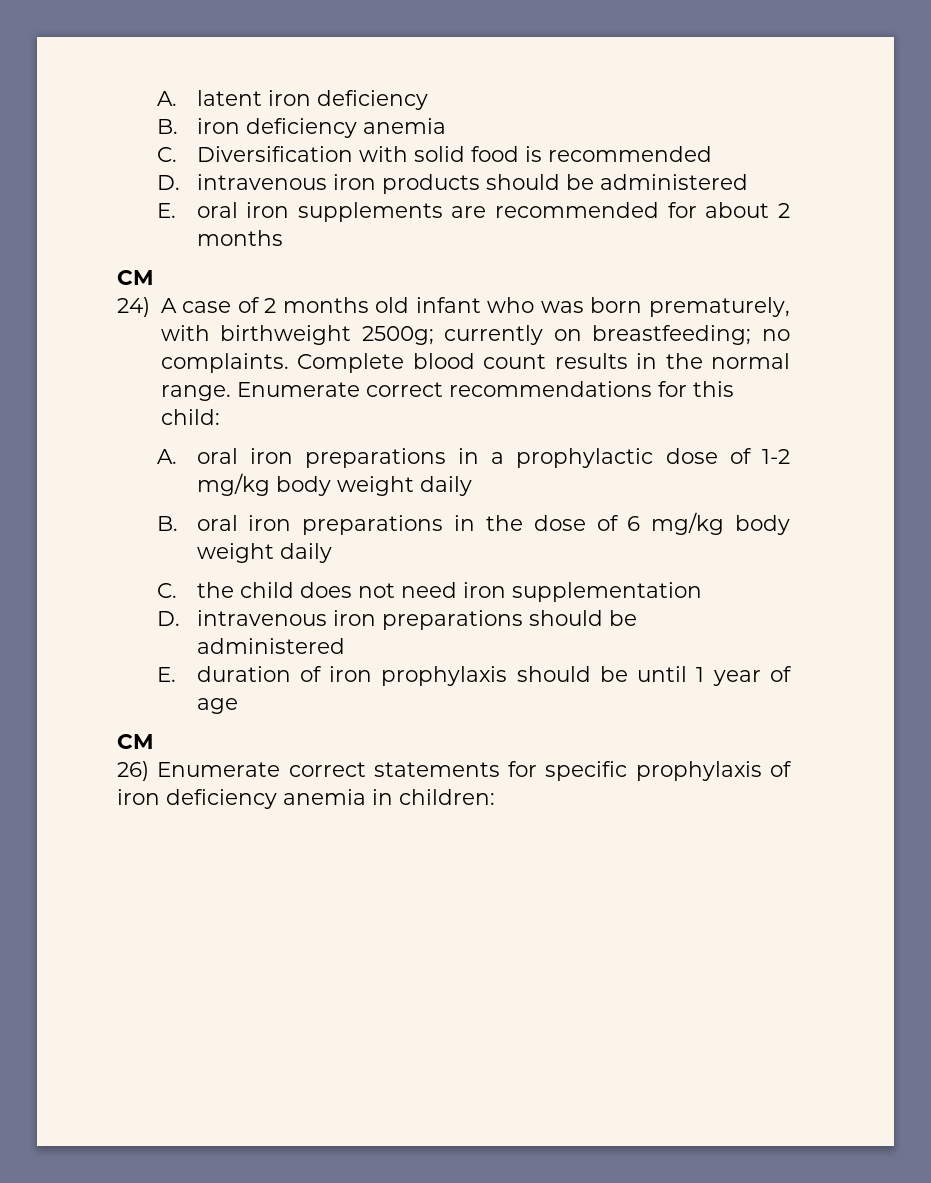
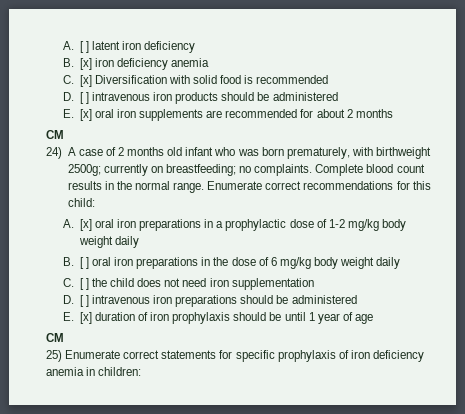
[156,91,177,106] A. -> [62,41,89,53] A. [ ]
(178, 126) none -> [79,58,92,70] [x]
(177, 154) none -> [79,75,92,87] [x]
(180, 182) none -> [79,92,89,104] [ ]
(176, 210) none -> [79,109,92,121] [x]
(177, 456) none -> [79,219,92,231] [x]
(178, 523) none -> [79,257,89,269] [ ]
(177, 590) none -> [79,278,89,290] [ ]
(180, 618) none -> [79,295,89,307] [ ]
(176, 674) none -> [79,312,92,324] [x]
[117,761,149,781] 26) -> [46,350,62,362] 25)

